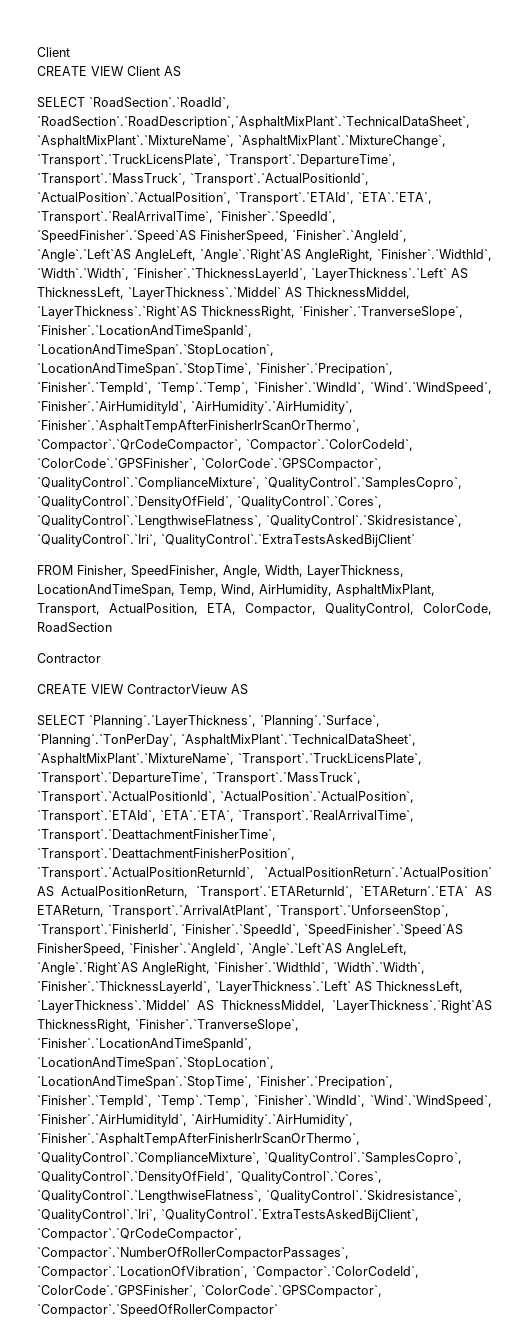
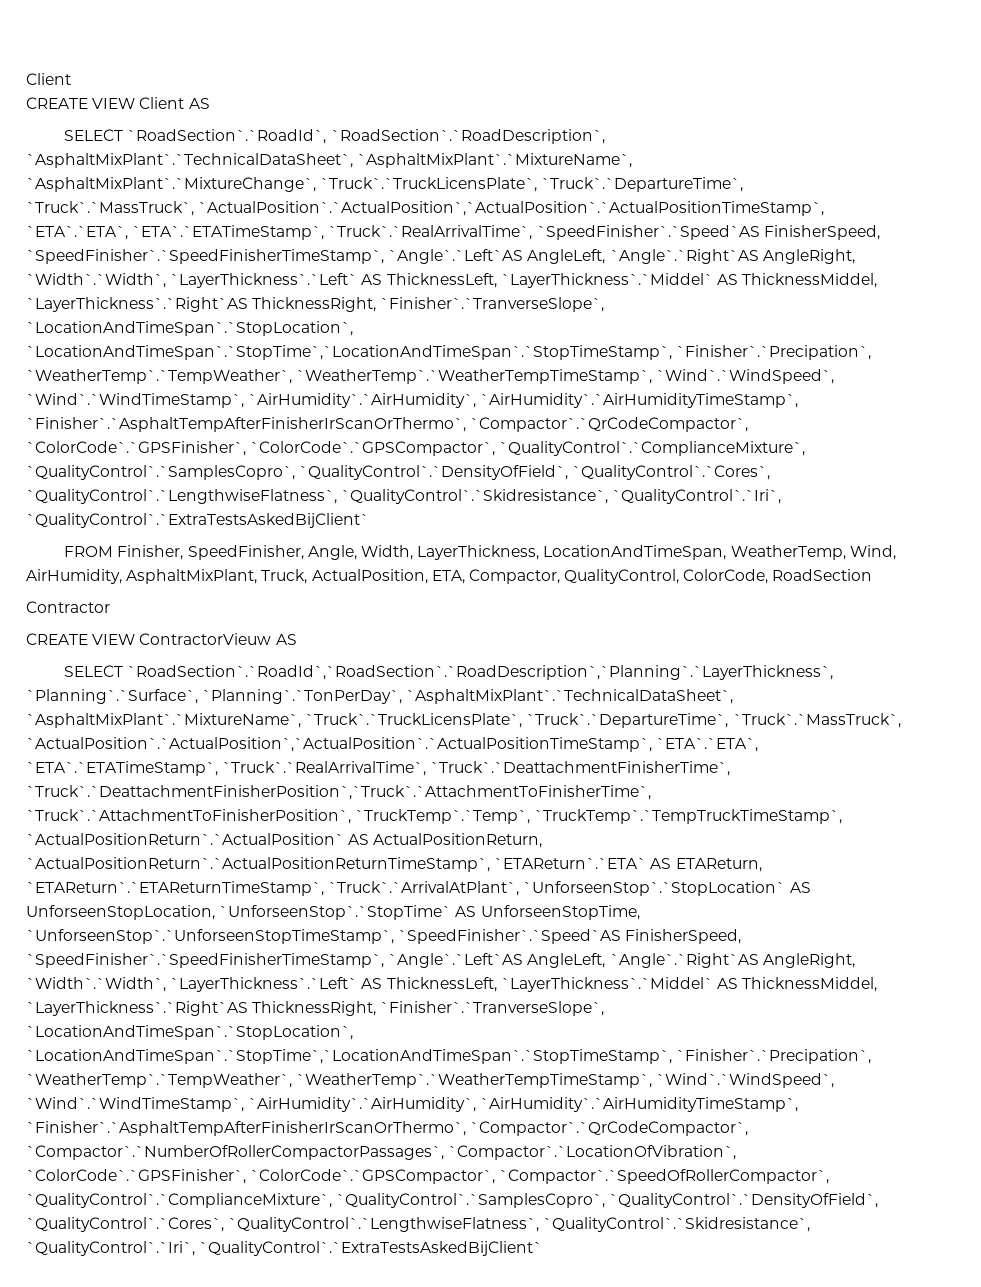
[37,116,470,129] [37,135,446,148] [37,154,396,167] [37,173,369,186] [37,192,432,205] [37,211,336,224] [37,230,407,243] [37,249,492,262] [37,268,468,281] [37,287,410,300] [37,306,463,319] [37,325,252,338] [37,344,274,357] [37,363,393,376] [37,382,492,395] [37,401,353,414] [37,420,360,433] [37,439,413,452] `RoadSection`.`RoadDescription`,`AsphaltMixPlant`.`TechnicalDataSheet`, `AsphaltMixPlant`.`MixtureName`, `AsphaltMixPlant`.`MixtureChange`, `Transport`.`TruckLicensPlate`, `Transport`.`DepartureTime`, `Transport`.`MassTruck`, `Transport`.`ActualPositionId`, `ActualPosition`.`ActualPosition`, `Transport`.`ETAId`, `ETA`.`ETA`, `Transport`.`RealArrivalTime`, `Finisher`.`SpeedId`, `SpeedFinisher`.`Speed`AS FinisherSpeed, `Finisher`.`AngleId`, `Angle`.`Left`AS AngleLeft, `Angle`.`Right`AS AngleRight, `Finisher`.`WidthId`, `Width`.`Width`, `Finisher`.`ThicknessLayerId`, `LayerThickness`.`Left` AS ThicknessLeft, `LayerThickness`.`Middel` AS ThicknessMiddel, `LayerThickness`.`Right`AS ThicknessRight, `Finisher`.`TranverseSlope`, `Finisher`.`LocationAndTimeSpanId`, `LocationAndTimeSpan`.`StopLocation`, `LocationAndTimeSpan`.`StopTime`, `Finisher`.`Precipation`, `Finisher`.`TempId`, `Temp`.`Temp`, `Finisher`.`WindId`, `Wind`.`WindSpeed`, `Finisher`.`AirHumidityId`, `AirHumidity`.`AirHumidity`, `Finisher`.`AsphaltTempAfterFinisherIrScanOrThermo`, `Compactor`.`QrCodeCompactor`, `Compactor`.`ColorCodeId`, -> [330,129,605,144] [26,153,633,168] [26,177,744,192] [26,201,825,216] [26,225,880,240] [26,249,855,264] [26,273,878,288] [26,297,605,312] [26,321,353,336] [26,345,872,360] [26,369,835,384] [26,393,799,408] [26,417,749,432] `RoadSection`.`RoadDescription`, `AsphaltMixPlant`.`TechnicalDataSheet`, `AsphaltMixPlant`.`MixtureName`, `AsphaltMixPlant`.`MixtureChange`, `Truck`.`TruckLicensPlate`, `Truck`.`DepartureTime`, `Truck`.`MassTruck`, `ActualPosition`.`ActualPosition`,`ActualPosition`.`ActualPositionTimeStamp`, `ETA`.`ETA`, `ETA`.`ETATimeStamp`, `Truck`.`RealArrivalTime`, `SpeedFinisher`.`Speed`AS FinisherSpeed, `SpeedFinisher`.`SpeedFinisherTimeStamp`, `Angle`.`Left`AS AngleLeft, `Angle`.`Right`AS AngleRight, `Width`.`Width`, `LayerThickness`.`Left` AS ThicknessLeft, `LayerThickness`.`Middel` AS ThicknessMiddel, `LayerThickness`.`Right`AS ThicknessRight, `Finisher`.`TranverseSlope`, `LocationAndTimeSpan`.`StopLocation`, `LocationAndTimeSpan`.`StopTime`,`LocationAndTimeSpan`.`StopTimeStamp`, `Finisher`.`Precipation`, `WeatherTemp`.`TempWeather`, `WeatherTemp`.`WeatherTempTimeStamp`, `Wind`.`WindSpeed`, `Wind`.`WindTimeStamp`, `AirHumidity`.`AirHumidity`, `AirHumidity`.`AirHumidityTimeStamp`, `Finisher`.`AsphaltTempAfterFinisherIrScanOrThermo`, `Compactor`.`QrCodeCompactor`,
[179,584,217,597] Temp, -> [730,545,846,560] WeatherTemp,
[37,603,100,616] Transport, -> [261,569,308,584] Truck,
[89,715,256,728] `Planning`.`LayerThickness`, -> [127,665,834,680] `RoadSection`.`RoadId`,`RoadSection`.`RoadDescription`,`Planning`.`LayerThickness`,
[238,753,422,766] [37,772,361,785] [37,791,414,804] [37,810,414,823] [37,829,276,842] [37,848,295,861] [37,867,254,880] `Transport`.`TruckLicensPlate`, `Transport`.`DepartureTime`, `Transport`.`MassTruck`, `Transport`.`ActualPositionId`, `ActualPosition`.`ActualPosition`, `Transport`.`ETAId`, `ETA`.`ETA`, `Transport`.`RealArrivalTime`, `Transport`.`DeattachmentFinisherTime`, `Transport`.`DeattachmentFinisherPosition`, `Transport`.`ActualPositionReturnId`, -> [305,713,901,728] [26,737,759,752] [26,761,731,776] [26,785,651,800] [26,809,843,824] `Truck`.`TruckLicensPlate`, `Truck`.`DepartureTime`, `Truck`.`MassTruck`, `ActualPosition`.`ActualPosition`,`ActualPosition`.`ActualPositionTimeStamp`, `ETA`.`ETA`, `ETA`.`ETATimeStamp`, `Truck`.`RealArrivalTime`, `Truck`.`DeattachmentFinisherTime`, `Truck`.`DeattachmentFinisherPosition`,`Truck`.`AttachmentToFinisherTime`, `Truck`.`AttachmentToFinisherPosition`, `TruckTemp`.`Temp`, `TruckTemp`.`TempTruckTimeStamp`,
[195,886,353,899] `Transport`.`ETAReturnId`, -> [26,857,490,872] `ActualPositionReturn`.`ActualPositionReturnTimeStamp`,
[108,905,449,918] [37,924,463,937] [37,943,407,956] [37,962,425,975] [37,981,463,994] [37,1000,492,1013] [37,1019,299,1032] [37,1038,252,1051] [37,1057,274,1070] [37,1076,393,1089] [37,1095,492,1108] [37,1114,353,1127] [37,1133,360,1146] [37,1152,462,1165] [37,1171,382,1184] [37,1190,462,1203] [37,1209,419,1222] [37,1228,242,1241] [37,1247,349,1260] [37,1266,419,1279] [37,1285,382,1298] [37,1304,278,1317] `Transport`.`ArrivalAtPlant`, `Transport`.`UnforseenStop`, `Transport`.`FinisherId`, `Finisher`.`SpeedId`, `SpeedFinisher`.`Speed`AS FinisherSpeed, `Finisher`.`AngleId`, `Angle`.`Left`AS AngleLeft, `Angle`.`Right`AS AngleRight, `Finisher`.`WidthId`, `Width`.`Width`, `Finisher`.`ThicknessLayerId`, `LayerThickness`.`Left` AS ThicknessLeft, `LayerThickness`.`Middel` AS ThicknessMiddel, `LayerThickness`.`Right`AS ThicknessRight, `Finisher`.`TranverseSlope`, `Finisher`.`LocationAndTimeSpanId`, `LocationAndTimeSpan`.`StopLocation`, `LocationAndTimeSpan`.`StopTime`, `Finisher`.`Precipation`, `Finisher`.`TempId`, `Temp`.`Temp`, `Finisher`.`WindId`, `Wind`.`WindSpeed`, `Finisher`.`AirHumidityId`, `AirHumidity`.`AirHumidity`, `Finisher`.`AsphaltTempAfterFinisherIrScanOrThermo`, `QualityControl`.`ComplianceMixture`, `QualityControl`.`SamplesCopro`, `QualityControl`.`DensityOfField`, `QualityControl`.`Cores`, `QualityControl`.`LengthwiseFlatness`, `QualityControl`.`Skidresistance`, `QualityControl`.`Iri`, `QualityControl`.`ExtraTestsAskedBijClient`, `Compactor`.`QrCodeCompactor`, `Compactor`.`NumberOfRollerCompactorPassages`, `Compactor`.`LocationOfVibration`, `Compactor`.`ColorCodeId`, `ColorCode`.`GPSFinisher`, `ColorCode`.`GPSCompactor`, `Compactor`.`SpeedOfRollerCompactor` -> [26,881,811,896] [26,905,640,920] [26,929,742,944] [26,953,855,968] [26,977,878,992] [26,1001,605,1016] [26,1025,353,1040] [26,1049,872,1064] [26,1073,835,1088] [26,1097,799,1112] [26,1121,749,1136] [26,1145,737,1160] [26,1169,830,1184] [26,1193,879,1208] [26,1217,811,1232] [26,1241,543,1256] `ETAReturn`.`ETAReturnTimeStamp`, `Truck`.`ArrivalAtPlant`, `UnforseenStop`.`StopLocation` AS UnforseenStopLocation, `UnforseenStop`.`StopTime` AS UnforseenStopTime, `UnforseenStop`.`UnforseenStopTimeStamp`, `SpeedFinisher`.`Speed`AS FinisherSpeed, `SpeedFinisher`.`SpeedFinisherTimeStamp`, `Angle`.`Left`AS AngleLeft, `Angle`.`Right`AS AngleRight, `Width`.`Width`, `LayerThickness`.`Left` AS ThicknessLeft, `LayerThickness`.`Middel` AS ThicknessMiddel, `LayerThickness`.`Right`AS ThicknessRight, `Finisher`.`TranverseSlope`, `LocationAndTimeSpan`.`StopLocation`, `LocationAndTimeSpan`.`StopTime`,`LocationAndTimeSpan`.`StopTimeStamp`, `Finisher`.`Precipation`, `WeatherTemp`.`TempWeather`, `WeatherTemp`.`WeatherTempTimeStamp`, `Wind`.`WindSpeed`, `Wind`.`WindTimeStamp`, `AirHumidity`.`AirHumidity`, `AirHumidity`.`AirHumidityTimeStamp`, `Finisher`.`AsphaltTempAfterFinisherIrScanOrThermo`, `Compactor`.`QrCodeCompactor`, `Compactor`.`NumberOfRollerCompactorPassages`, `Compactor`.`LocationOfVibration`, `ColorCode`.`GPSFinisher`, `ColorCode`.`GPSCompactor`, `Compactor`.`SpeedOfRollerCompactor`, `QualityControl`.`ComplianceMixture`, `QualityControl`.`SamplesCopro`, `QualityControl`.`DensityOfField`, `QualityControl`.`Cores`, `QualityControl`.`LengthwiseFlatness`, `QualityControl`.`Skidresistance`, `QualityControl`.`Iri`, `QualityControl`.`ExtraTestsAskedBijClient`

